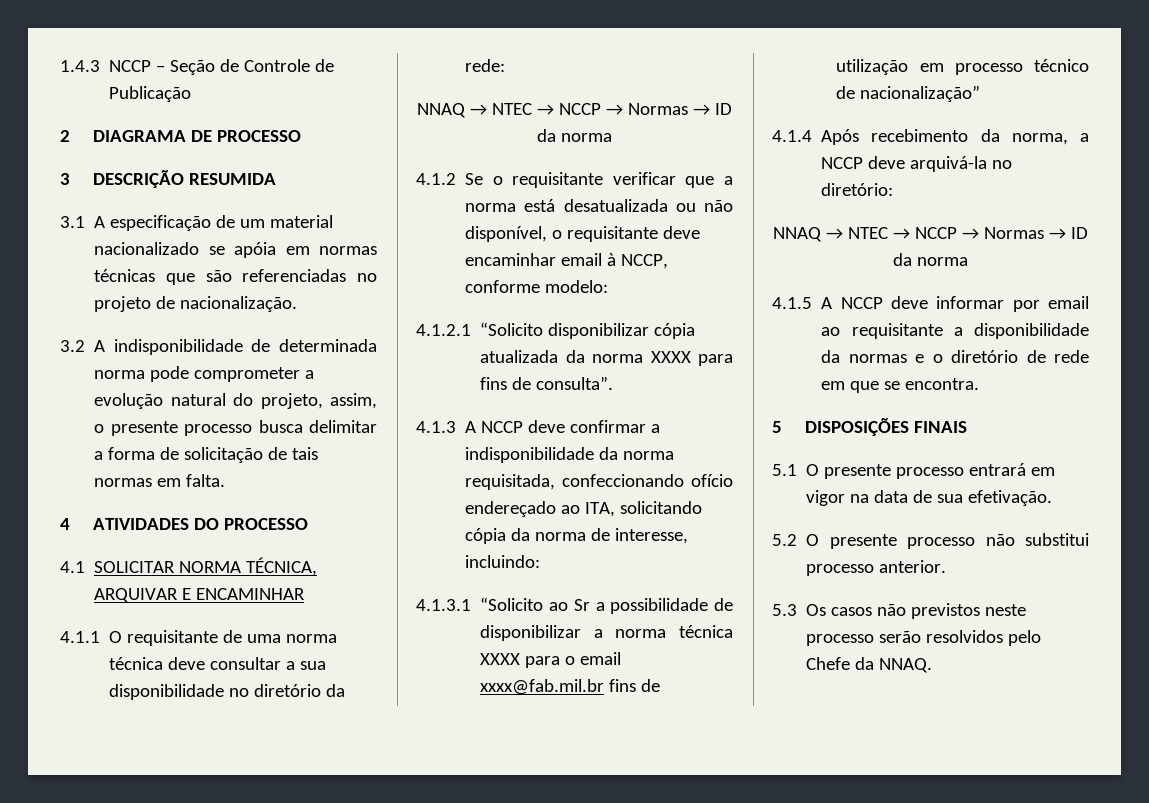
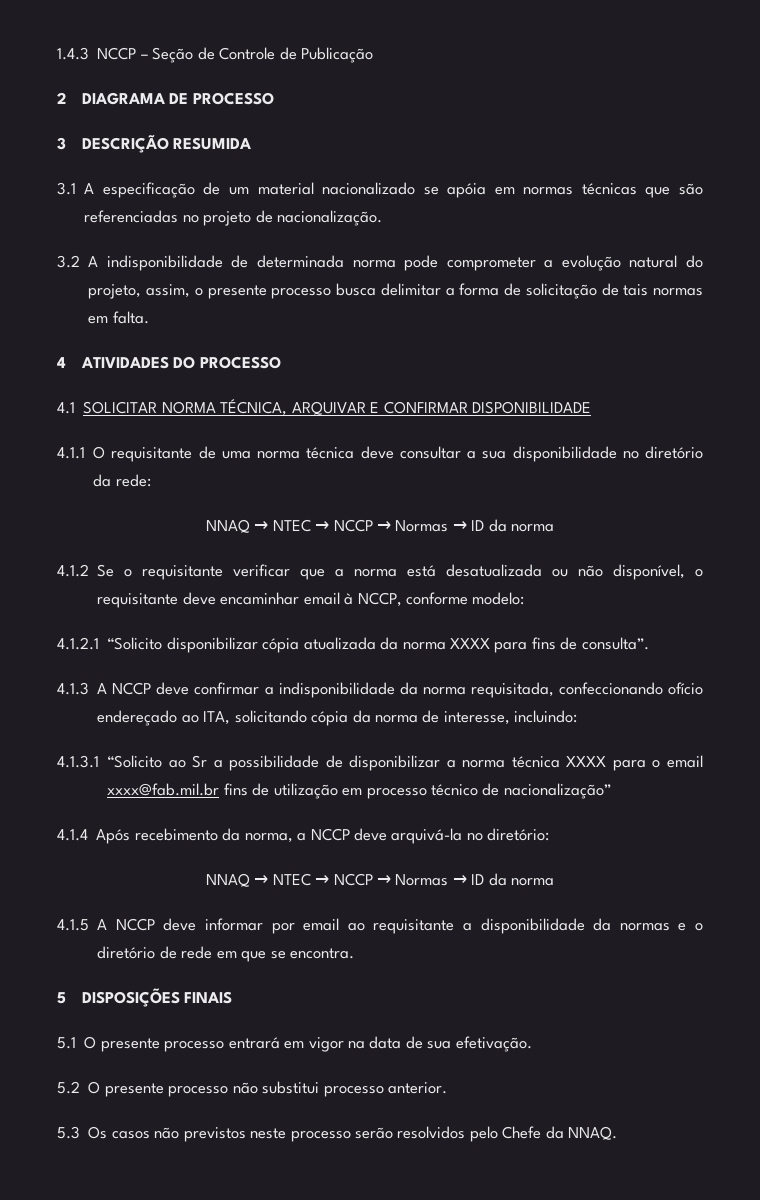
[196,588,306,600] ENCAMINHAR -> [383,401,591,414] CONFIRMAR DISPONIBILIDADE

